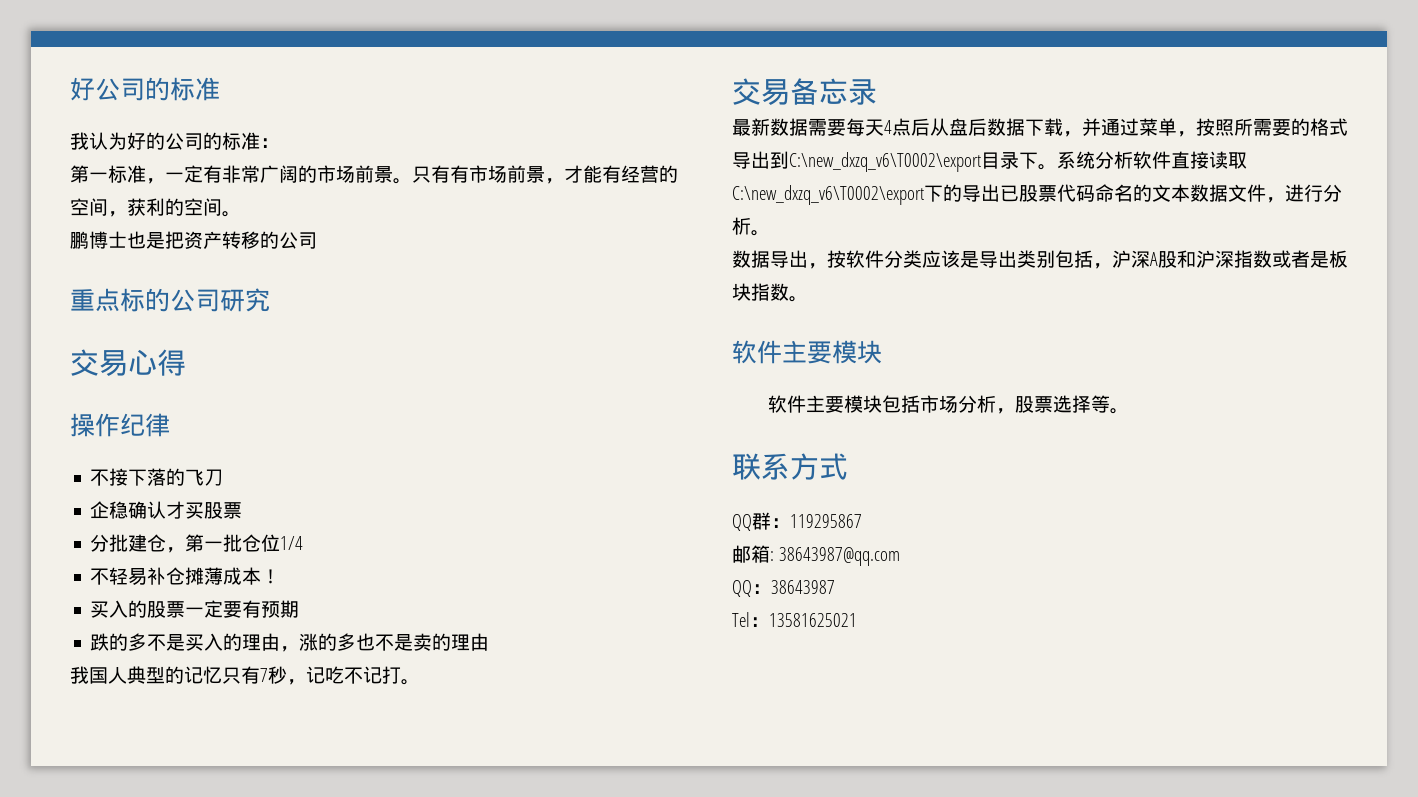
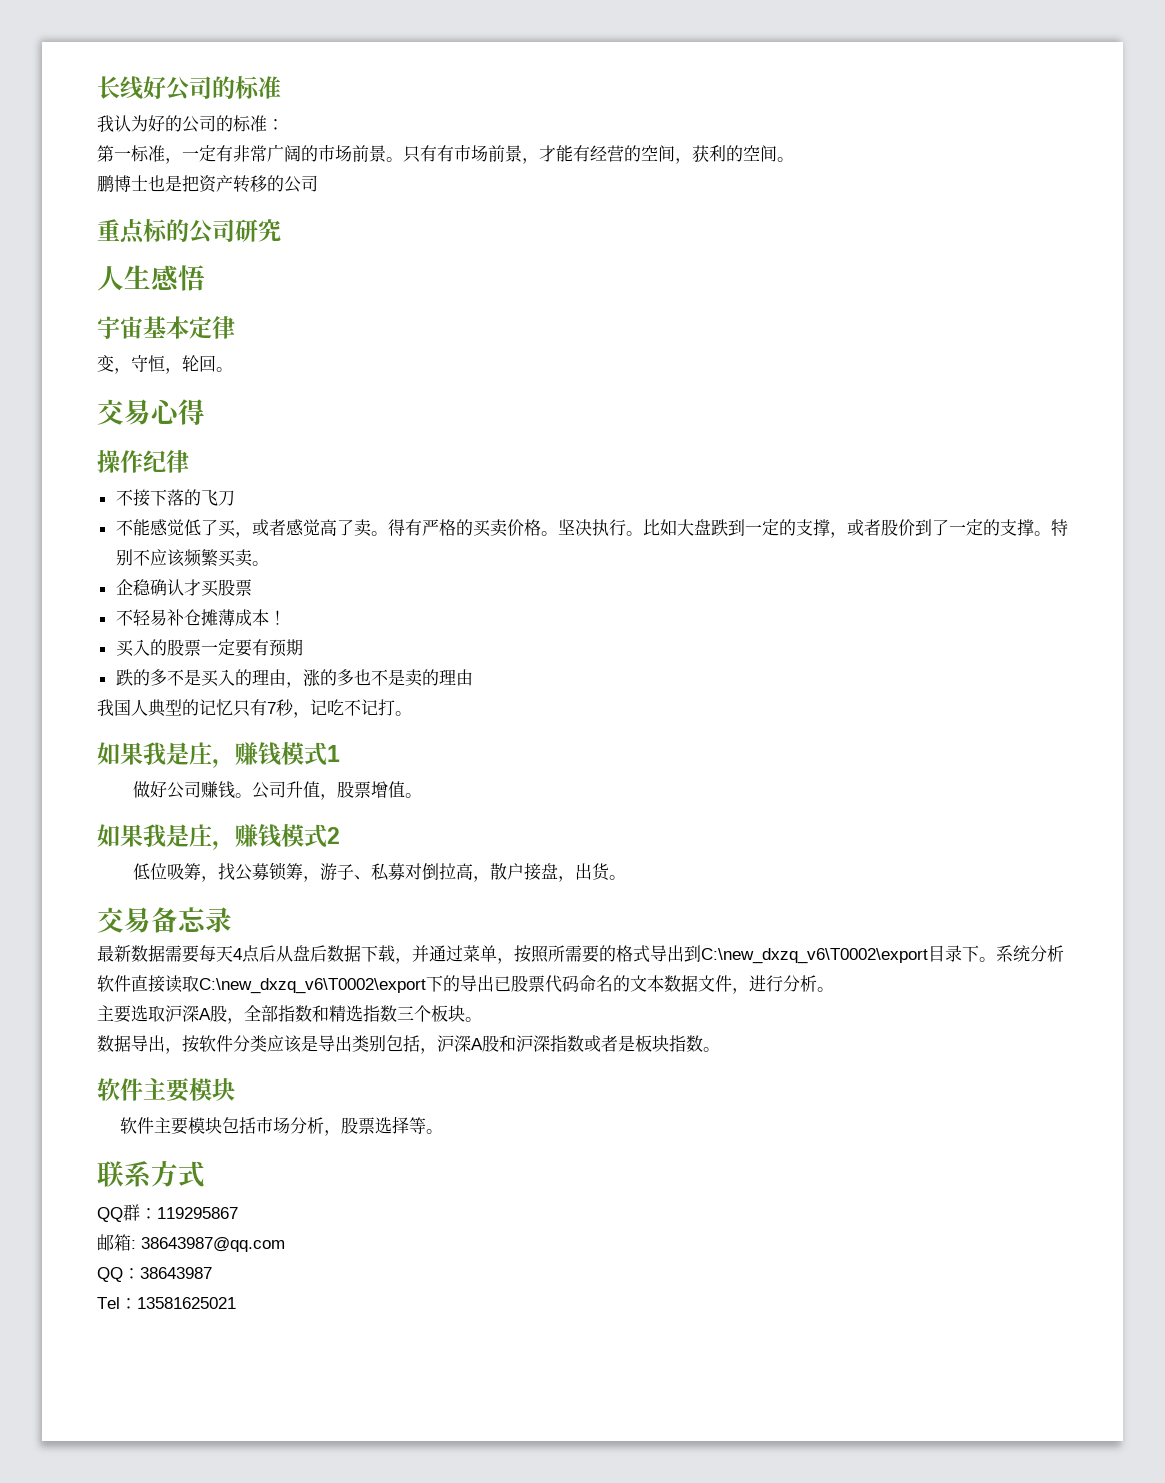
(70, 89) none -> [97,76,143,100] 长线
(270, 300) none -> [97,265,205,291] [97,316,235,339] [97,355,233,374] // 人生感悟 // 宇宙基本定律 // 变，守恒，轮回。
[90,501,243,519] [90,534,304,553] 企稳确认才买股票 // 分批建仓，第一批仓位1/4 -> [115,519,1068,538] [115,549,269,567] [115,579,252,597] 不能感觉低了买，或者感觉高了卖。得有严格的买卖价格。坚决执行。比如大盘跌到一定的支撑，或者股价到了一定的支撑。特别不应该频繁买卖。 // 企稳确认才买股票
(420, 682) none -> [97,742,340,768] [133,781,423,800] [97,824,340,850] [133,862,627,882] // 如果我是庄，赚钱模式1 // 做好公司赚钱。公司升值，股票增值。 // 如果我是庄，赚钱模式2 // 低位吸筹，找公募锁筹，游子、私募对倒拉高，散户接盘，出货。
(770, 233) none -> [97,1005,482,1024] // 主要选取沪深A股，全部指数和精选指数三个板块。

